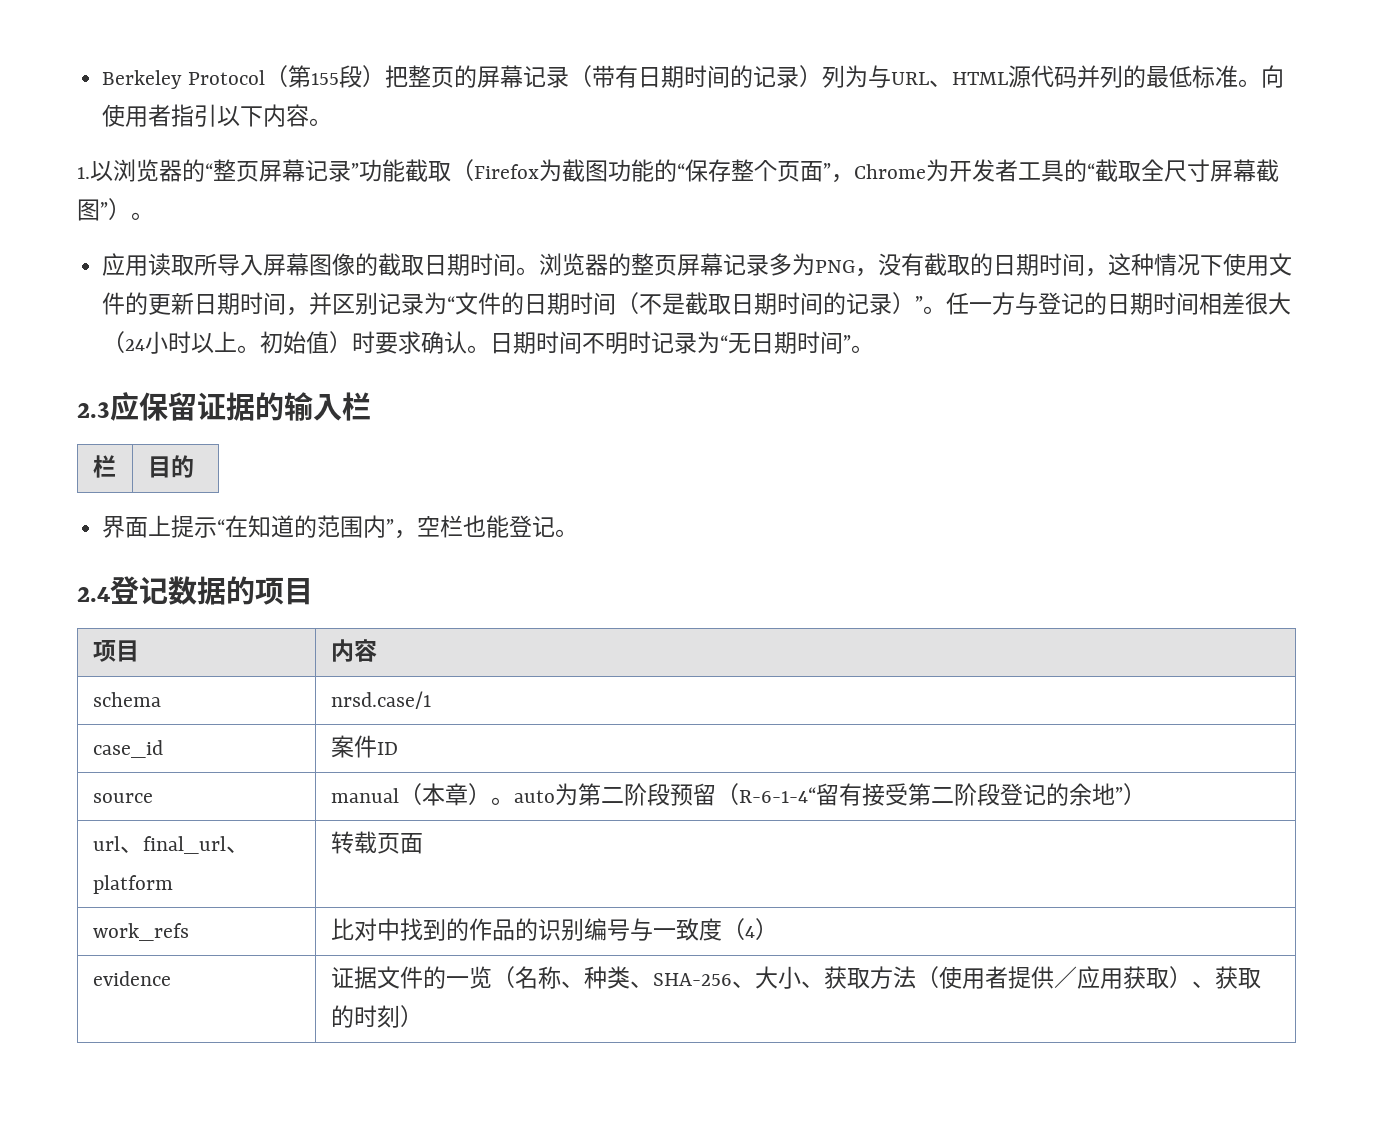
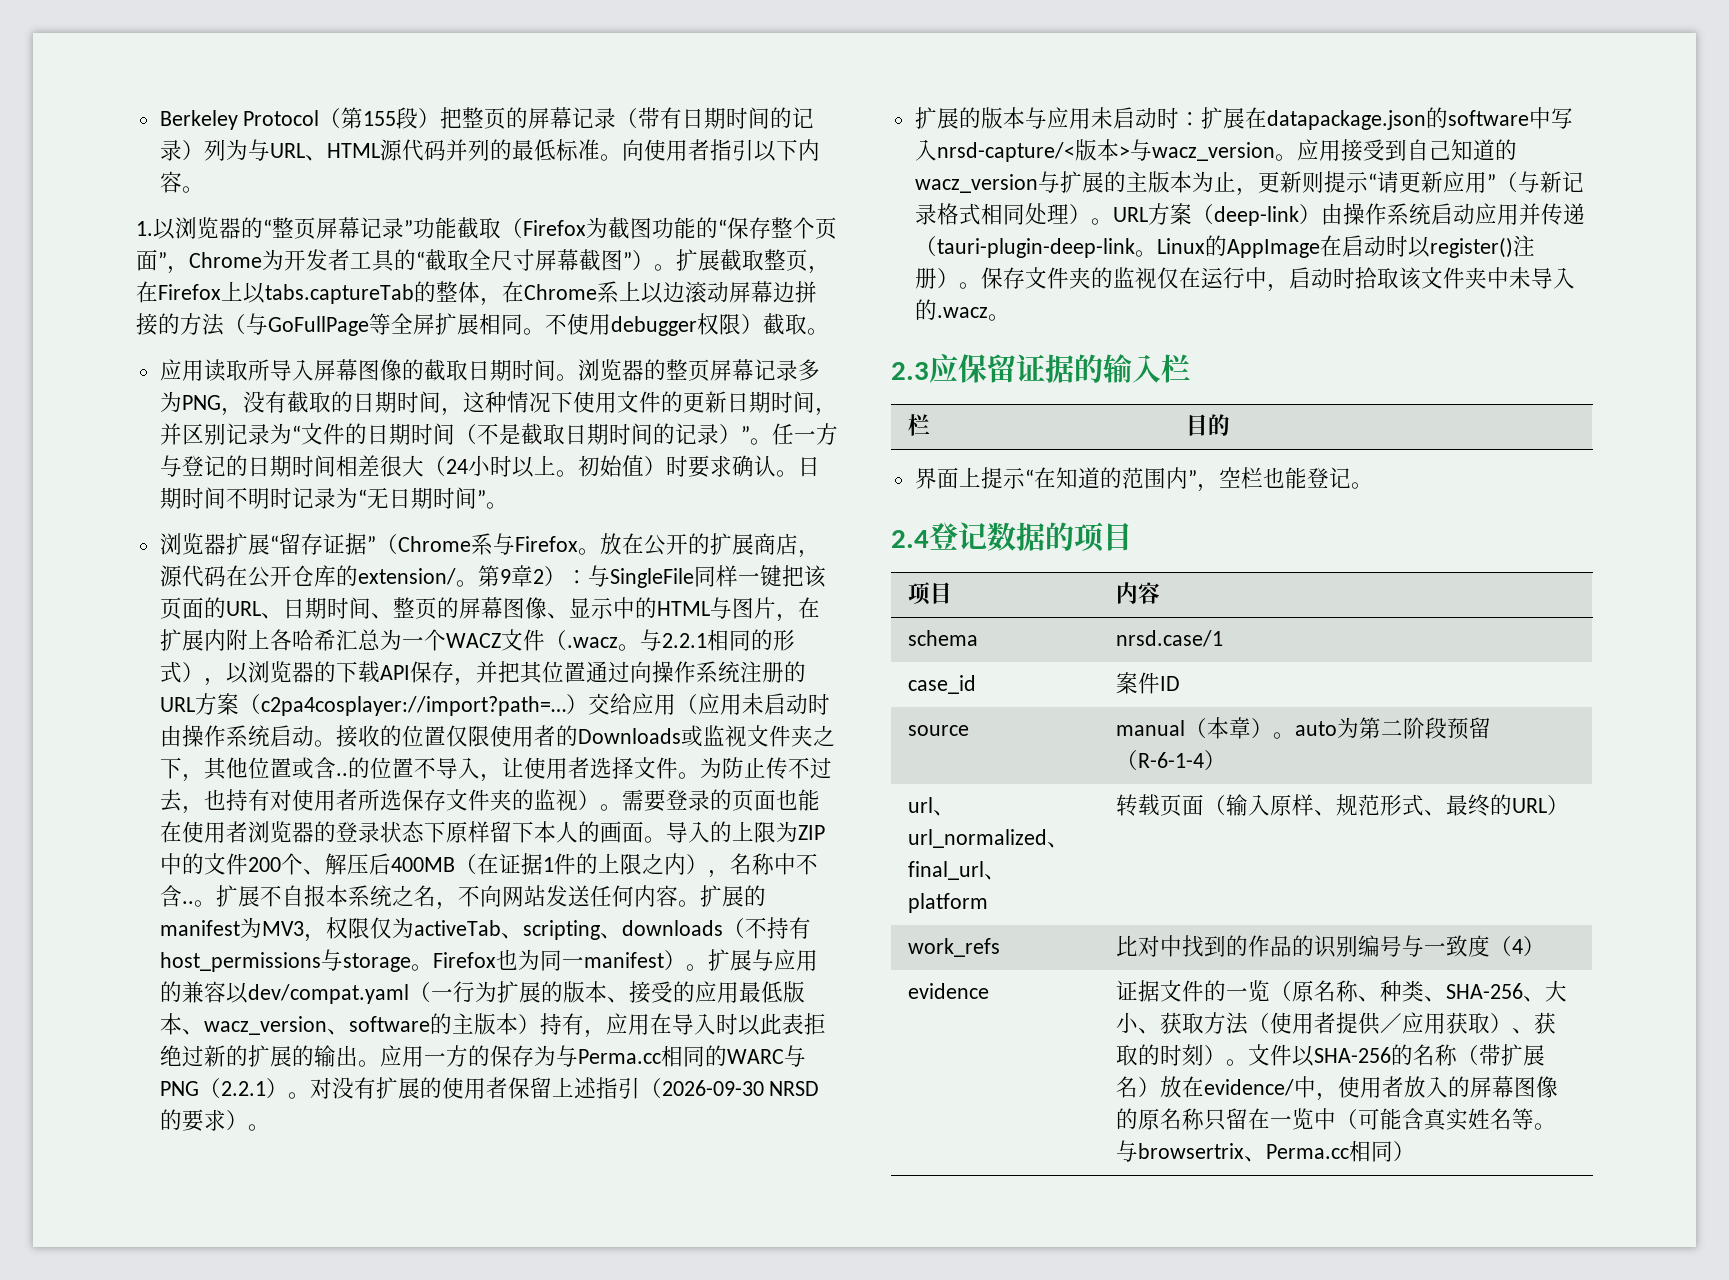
(154, 216) none -> [676,249,830,274] [136,281,817,306] [136,313,829,336] 扩展截取整页，在Firefox上以tabs.captureTab的整体，在Chrome系上以边滚动屏幕边拼接的方法（与GoFullPage等全屏扩展相同。不使用debugger权限）截取。
(875, 349) none -> [159,533,820,558] [159,565,826,588] [159,597,820,622] [159,629,795,651] [159,661,806,686] [159,693,830,716] [159,725,835,747] [159,757,832,782] [159,789,820,814] [159,821,825,843] [159,853,818,878] [159,885,766,910] [159,917,811,942] [159,949,818,972] [159,981,805,1004] [159,1013,826,1038] [159,1045,806,1067] [159,1077,820,1099] [159,1109,270,1132] [914,107,1573,130] [914,139,1517,162] [914,171,1584,196] [914,203,1585,226] [914,235,1535,258] [914,267,1575,292] [914,299,1010,321] // 浏览器扩展“留存证据”（Chrome系与Firefox。放在公开的扩展商店，源代码在公开仓库的extension/。第9章2）：与SingleFile同样一键把该页面的URL、日期时间、整页的屏幕图像、显示中的HTML与图片，在扩展内附上各哈希汇总为一个WACZ文件（.wacz。与2.2.1相同的形式），以浏览器的下载API保存，并把其位置通过向操作系统注册的URL方案（c2pa4cosplayer://import?path=…）交给应用（应用未启动时由操作系统启动。接收的位置仅限使用者的Downloads或监视文件夹之下，其他位置或含..的位置不导入，让使用者选择文件。为防止传不过去，也持有对使用者所选保存文件夹的监视）。需要登录的页面也能在使用者浏览器的登录状态下原样留下本人的画面。导入的上限为ZIP中的文件200个、解压后400MB（在证据1件的上限之内），名称中不含..。扩展不自报本系统之名，不向网站发送任何内容。扩展的manifest为MV3，权限仅为activeTab、scripting、downloads（不持有host_permissions与storage。Firefox也为同一manifest）。扩展与应用的兼容以dev/compat.yaml（一行为扩展的版本、接受的应用最低版本、wacz_version、software的主版本）持有，应用在导入时以此表拒绝过新的扩展的输出。应用一方的保存为与Perma.cc相同的WARC与PNG（2.2.1）。对没有扩展的使用者保留上述指引（2026-09-30 NRSD的要求）。 // 扩展的版本与应用未启动时：扩展在datapackage.json的software中写入nrsd-capture/<版本>与wacz_version。应用接受到自己知道的wacz_version与扩展的主版本为止，更新则提示“请更新应用”（与新记录格式相同处理）。URL方案（deep-link）由操作系统启动应用并传递（tauri-plugin-deep-link。Linux的AppImage在启动时以register()注册）。保存文件夹的监视仅在运行中，启动时拾取该文件夹中未导入的.wacz。
[738,783,1123,806] R-6-1-4“留有接受第二阶段登记的余地” -> [1138,752,1205,768] R-6-1-4
(143, 849) none -> [908,829,1070,848] url_normalized、
(423, 843) none -> [1204,794,1570,817] （输入原样、规范形式、最终的URL）
(515, 977) none -> [1292,980,1315,1002] 原
(423, 1016) none -> [1226,1044,1546,1067] [1116,1076,1559,1101] [1116,1108,1557,1131] [1116,1140,1416,1162] 。文件以SHA-256的名称（带扩展名）放在evidence/中，使用者放入的屏幕图像的原名称只留在一览中（可能含真实姓名等。与browsertrix、Perma.cc相同）

